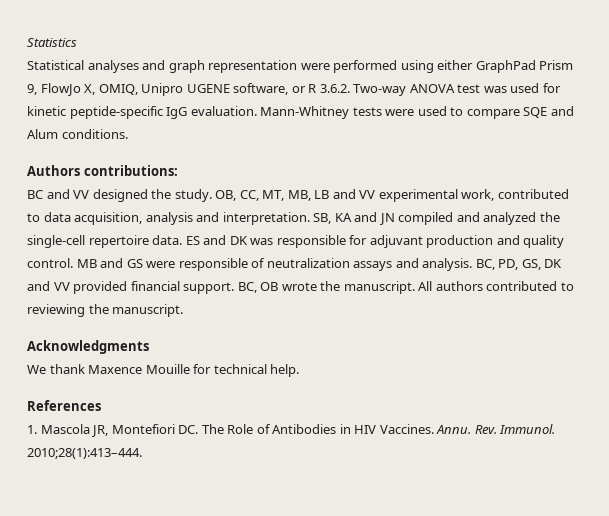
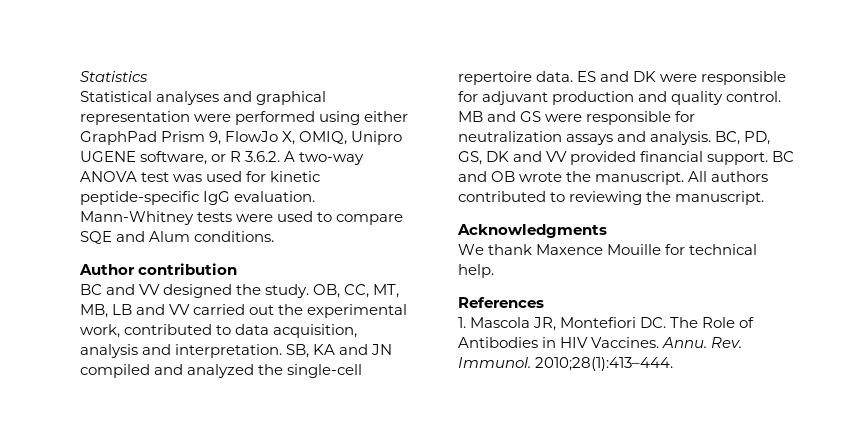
[168,60,205,73] graph -> [256,91,327,105] graphical
[353,84,407,96] Two-way -> [284,151,365,165] A two-way
[27,165,178,176] Authors contributions: -> [79,263,238,275] Author contribution
(376, 194) none -> [193,304,304,315] carried out the
[250,238,274,245] was -> [660,74,698,82] were
[251,258,266,268] of -> [675,111,696,122] for
[237,282,257,293] BC, -> [772,151,795,162] [458,171,487,182] BC and

